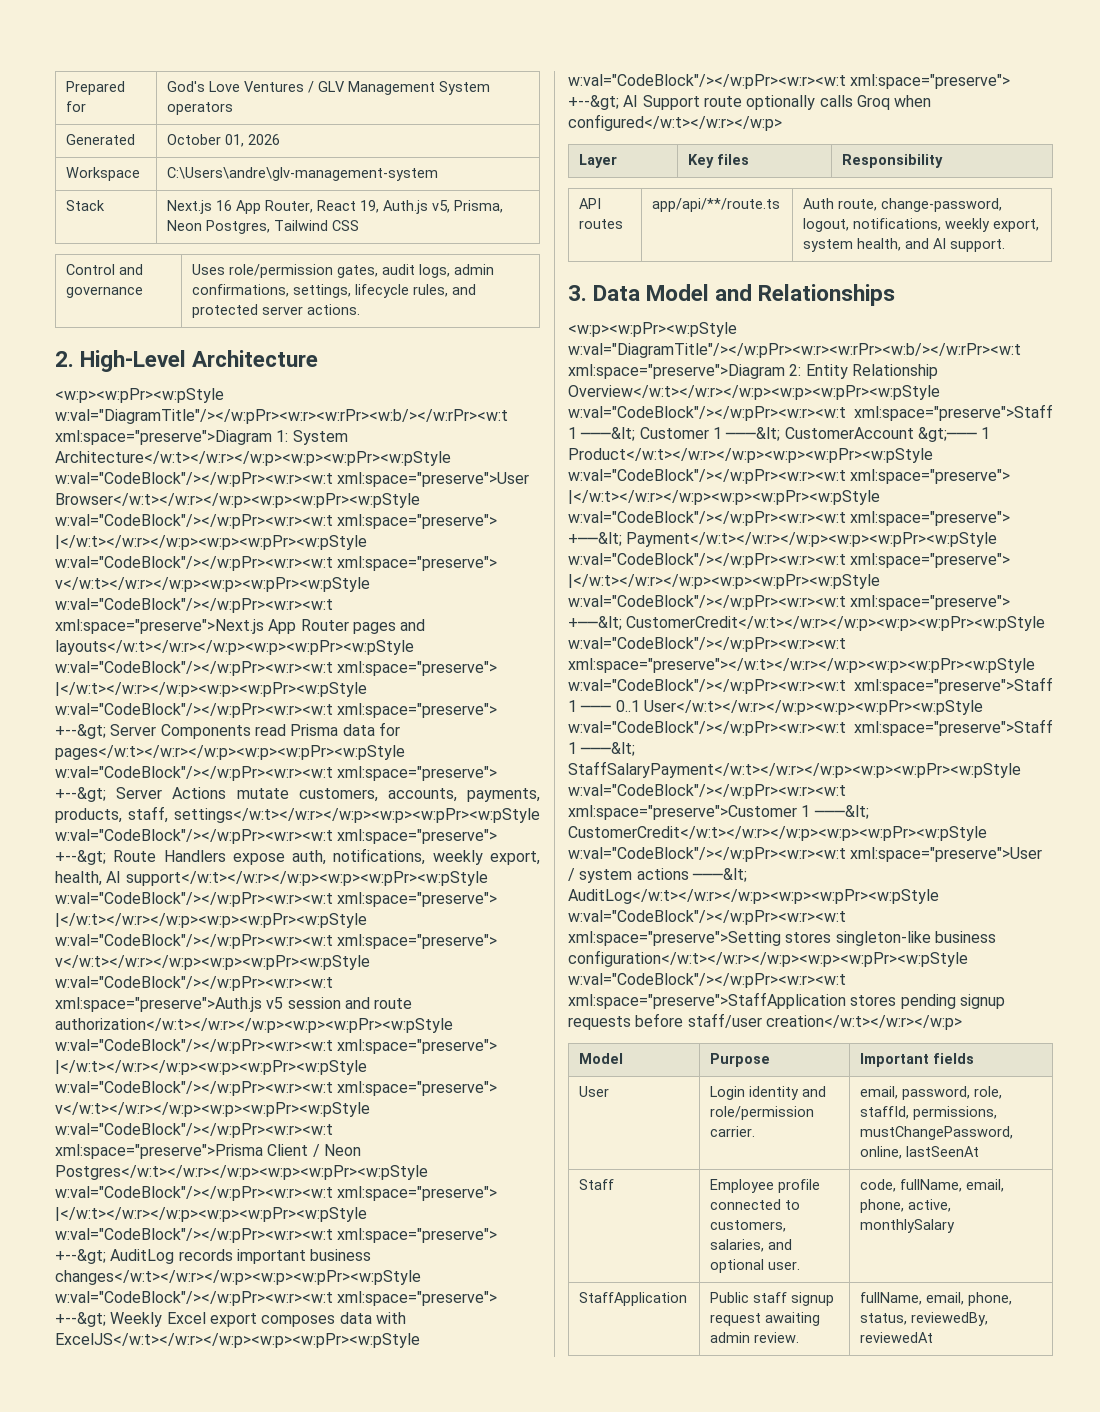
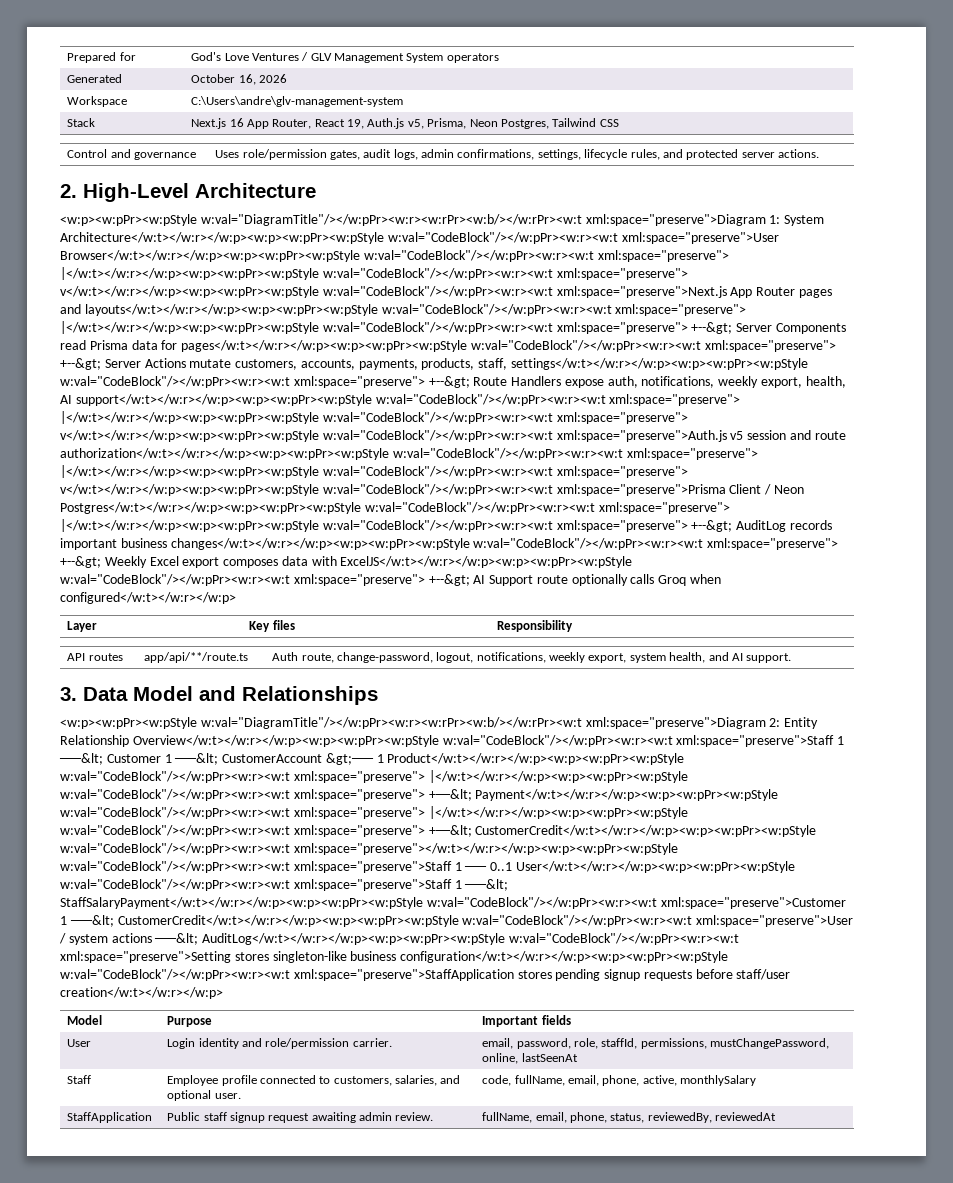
[225,134,245,147] 01, -> [238,74,256,85] 16,

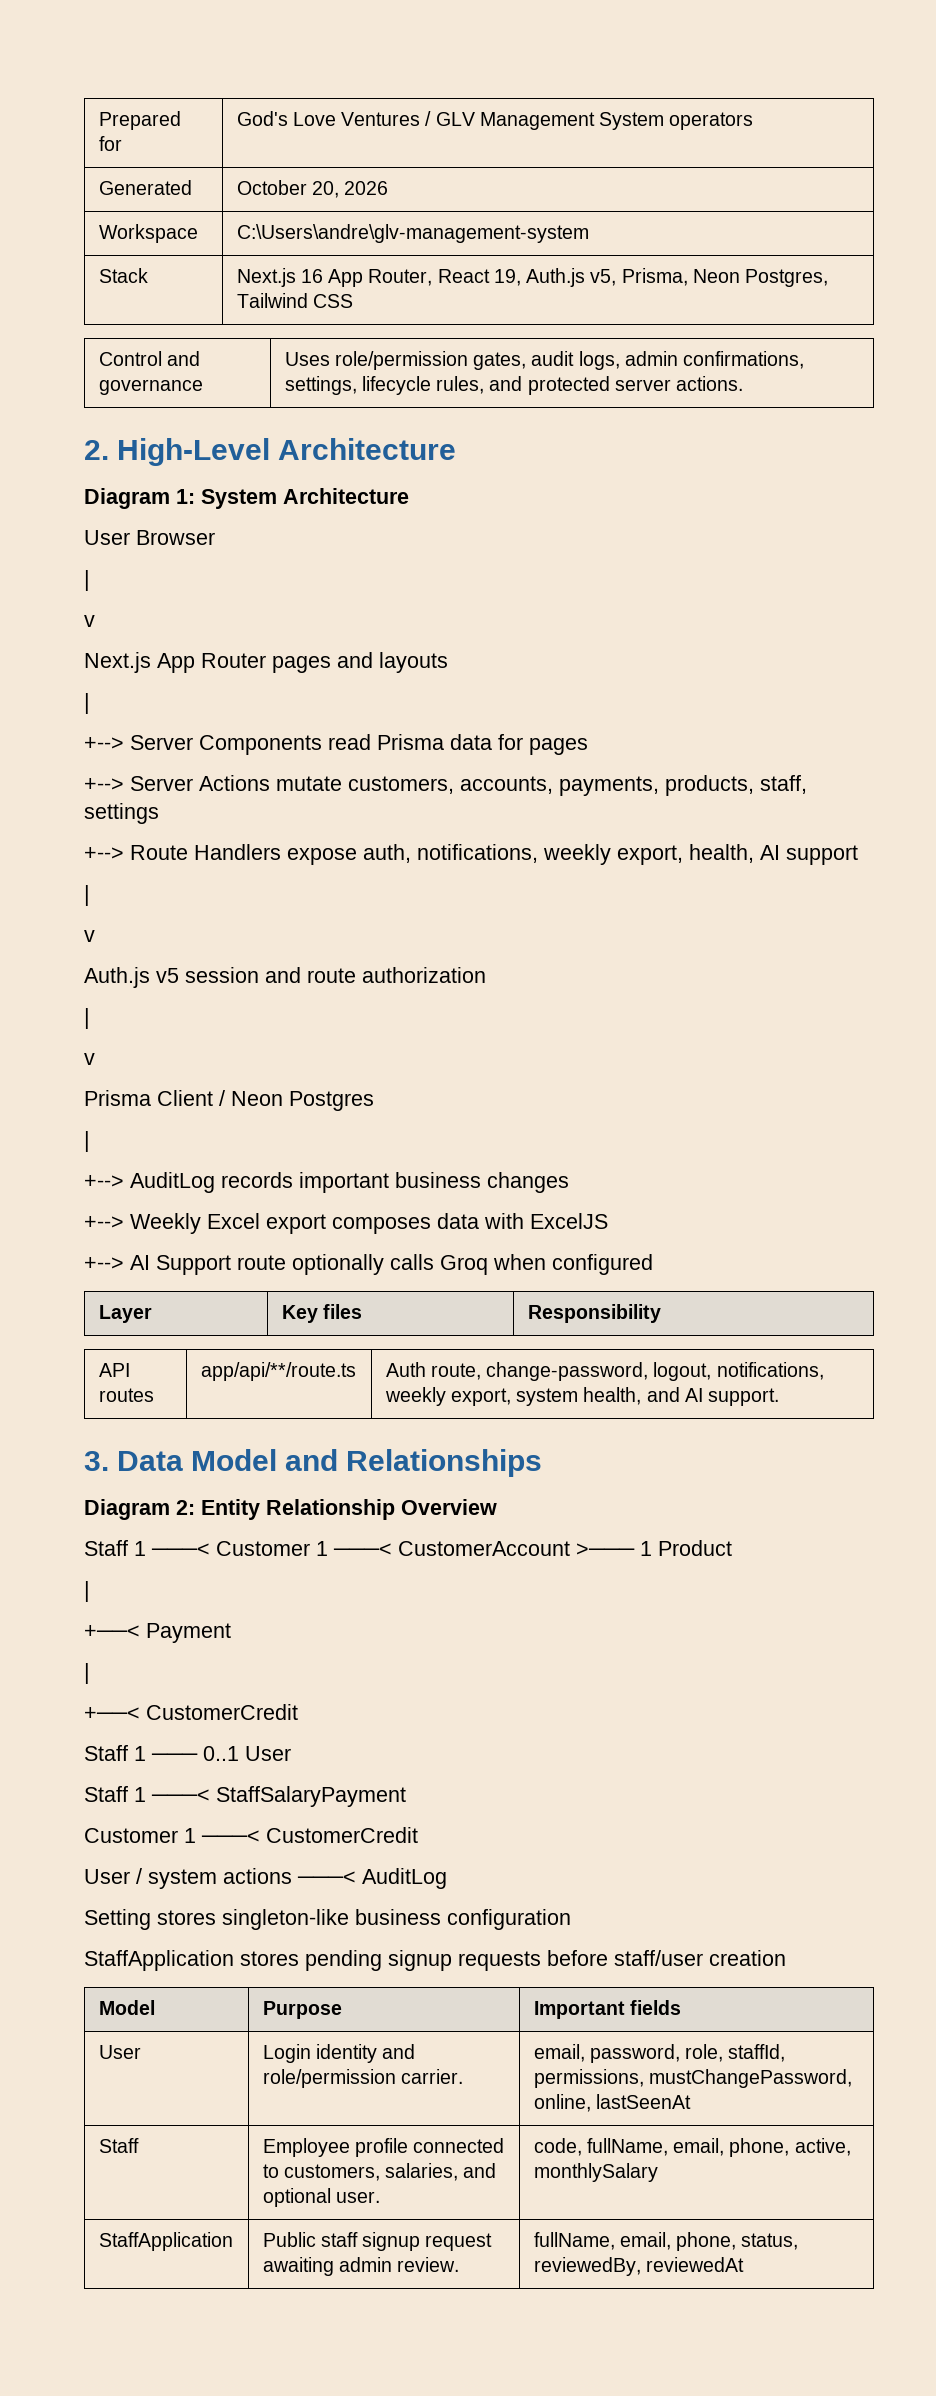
[238,74,256,85] 16, -> [311,181,339,198] 20,
[60,214,825,226] [60,232,779,244] [60,250,729,262] [60,267,688,280] [60,286,832,298] [60,304,747,316] [60,321,733,334] <w:p><w:pPr><w:pStyle w:val="DiagramTitle"/></w:pPr><w:r><w:rPr><w:b/></w:rPr><w:t xml:space="preserve">Diagram 1: System Architecture</w:t></w:r></w:p><w:p><w:pPr><w:pStyle w:val="CodeBlock"/></w:pPr><w:r><w:t xml:space="preserve">User Browser</w:t></w:r></w:p><w:p><w:pPr><w:pStyle w:val="CodeBlock"/></w:pPr><w:r><w:t xml:space="preserve"> |</w:t></w:r></w:p><w:p><w:pPr><w:pStyle w:val="CodeBlock"/></w:pPr><w:r><w:t xml:space="preserve"> v</w:t></w:r></w:p><w:p><w:pPr><w:pStyle w:val="CodeBlock"/></w:pPr><w:r><w:t xml:space="preserve">Next.js App Router pages and layouts</w:t></w:r></w:p><w:p><w:pPr><w:pStyle w:val="CodeBlock"/></w:pPr><w:r><w:t xml:space="preserve"> |</w:t></w:r></w:p><w:p><w:pPr><w:pStyle w:val="CodeBlock"/></w:pPr><w:r><w:t xml:space="preserve"> +--&gt; -> [84,488,409,509] [84,530,215,545] [84,570,90,591] [84,615,95,627] [84,652,448,673] [84,693,90,714] [84,737,124,750] Diagram 1: System Architecture // User Browser // | // v // Next.js App Router pages and layouts // | // +-->
[181,340,836,352] [60,358,101,370] pages</w:t></w:r></w:p><w:p><w:pPr><w:pStyle w:val="CodeBlock"/></w:pPr><w:r><w:t xml:space="preserve"> +--&gt; -> [529,738,588,755] [84,778,124,791] pages // +-->
[511,358,809,370] [60,376,470,388] settings</w:t></w:r></w:p><w:p><w:pPr><w:pStyle w:val="CodeBlock"/></w:pPr><w:r><w:t xml:space="preserve"> +--&gt; -> [84,803,159,824] [84,847,124,860] settings // +-->
[75,394,741,406] [60,411,688,424] [60,430,846,442] [60,448,758,460] [60,465,688,478] [60,484,804,496] [60,502,730,514] [60,519,832,532] [60,538,839,550] [60,556,101,568] support</w:t></w:r></w:p><w:p><w:pPr><w:pStyle w:val="CodeBlock"/></w:pPr><w:r><w:t xml:space="preserve"> |</w:t></w:r></w:p><w:p><w:pPr><w:pStyle w:val="CodeBlock"/></w:pPr><w:r><w:t xml:space="preserve"> v</w:t></w:r></w:p><w:p><w:pPr><w:pStyle w:val="CodeBlock"/></w:pPr><w:r><w:t xml:space="preserve">Auth.js v5 session and route authorization</w:t></w:r></w:p><w:p><w:pPr><w:pStyle w:val="CodeBlock"/></w:pPr><w:r><w:t xml:space="preserve"> |</w:t></w:r></w:p><w:p><w:pPr><w:pStyle w:val="CodeBlock"/></w:pPr><w:r><w:t xml:space="preserve"> v</w:t></w:r></w:p><w:p><w:pPr><w:pStyle w:val="CodeBlock"/></w:pPr><w:r><w:t xml:space="preserve">Prisma Client / Neon Postgres</w:t></w:r></w:p><w:p><w:pPr><w:pStyle w:val="CodeBlock"/></w:pPr><w:r><w:t xml:space="preserve"> |</w:t></w:r></w:p><w:p><w:pPr><w:pStyle w:val="CodeBlock"/></w:pPr><w:r><w:t xml:space="preserve"> +--&gt; AuditLog records important business changes</w:t></w:r></w:p><w:p><w:pPr><w:pStyle w:val="CodeBlock"/></w:pPr><w:r><w:t xml:space="preserve"> +--&gt; -> [786,845,858,865] [84,885,90,906] [84,930,95,942] [84,967,486,988] [84,1008,90,1029] [84,1053,95,1065] [84,1090,374,1111] [84,1131,90,1152] [84,1172,569,1193] [84,1216,124,1229] support // | // v // Auth.js v5 session and route authorization // | // v // Prisma Client / Neon Postgres // | // +--> AuditLog records important business changes // +-->
[340,556,633,568] [60,574,470,586] ExcelJS</w:t></w:r></w:p><w:p><w:pPr><w:pStyle w:val="CodeBlock"/></w:pPr><w:r><w:t xml:space="preserve"> +--&gt; -> [530,1213,608,1229] [84,1257,124,1270] ExcelJS // +-->
[60,592,236,604] configured</w:t></w:r></w:p> -> [552,1254,653,1275] configured
[60,717,819,729] [60,735,845,747] [59,753,685,765] [60,770,688,783] [60,789,779,801] [60,806,688,819] [60,825,817,837] [60,843,678,855] [60,861,795,873] [60,879,509,891] [60,897,846,909] [60,915,854,927] [59,933,739,945] [60,951,729,963] [60,969,514,981] <w:p><w:pPr><w:pStyle w:val="DiagramTitle"/></w:pPr><w:r><w:rPr><w:b/></w:rPr><w:t xml:space="preserve">Diagram 2: Entity Relationship Overview</w:t></w:r></w:p><w:p><w:pPr><w:pStyle w:val="CodeBlock"/></w:pPr><w:r><w:t xml:space="preserve">Staff 1 ───&lt; Customer 1 ───&lt; CustomerAccount &gt;─── 1 Product</w:t></w:r></w:p><w:p><w:pPr><w:pStyle w:val="CodeBlock"/></w:pPr><w:r><w:t xml:space="preserve"> |</w:t></w:r></w:p><w:p><w:pPr><w:pStyle w:val="CodeBlock"/></w:pPr><w:r><w:t xml:space="preserve"> +──&lt; Payment</w:t></w:r></w:p><w:p><w:pPr><w:pStyle w:val="CodeBlock"/></w:pPr><w:r><w:t xml:space="preserve"> |</w:t></w:r></w:p><w:p><w:pPr><w:pStyle w:val="CodeBlock"/></w:pPr><w:r><w:t xml:space="preserve"> +──&lt; CustomerCredit</w:t></w:r></w:p><w:p><w:pPr><w:pStyle w:val="CodeBlock"/></w:pPr><w:r><w:t xml:space="preserve"></w:t></w:r></w:p><w:p><w:pPr><w:pStyle w:val="CodeBlock"/></w:pPr><w:r><w:t xml:space="preserve">Staff 1 ─── 0..1 User</w:t></w:r></w:p><w:p><w:pPr><w:pStyle w:val="CodeBlock"/></w:pPr><w:r><w:t xml:space="preserve">Staff 1 ───&lt; StaffSalaryPayment</w:t></w:r></w:p><w:p><w:pPr><w:pStyle w:val="CodeBlock"/></w:pPr><w:r><w:t xml:space="preserve">Customer 1 ───&lt; CustomerCredit</w:t></w:r></w:p><w:p><w:pPr><w:pStyle w:val="CodeBlock"/></w:pPr><w:r><w:t xml:space="preserve">User / system actions ───&lt; AuditLog</w:t></w:r></w:p><w:p><w:pPr><w:pStyle w:val="CodeBlock"/></w:pPr><w:r><w:t xml:space="preserve">Setting stores singleton-like business configuration</w:t></w:r></w:p><w:p><w:pPr><w:pStyle w:val="CodeBlock"/></w:pPr><w:r><w:t xml:space="preserve">StaffApplication -> [84,1499,497,1520] [84,1540,732,1556] [84,1581,90,1602] [84,1623,231,1643] [84,1663,90,1684] [84,1704,298,1720] [84,1745,291,1761] [84,1786,406,1807] [84,1827,418,1843] [84,1868,447,1889] [84,1909,571,1930] [84,1950,234,1971] Diagram 2: Entity Relationship Overview // Staff 1 ───< Customer 1 ───< CustomerAccount >─── 1 Product // | // +──< Payment // | // +──< CustomerCredit // Staff 1 ─── 0..1 User // Staff 1 ───< StaffSalaryPayment // Customer 1 ───< CustomerCredit // User / system actions ───< AuditLog // Setting stores singleton-like business configuration // StaffApplication
[60,987,223,999] creation</w:t></w:r></w:p> -> [709,1950,786,1966] creation

